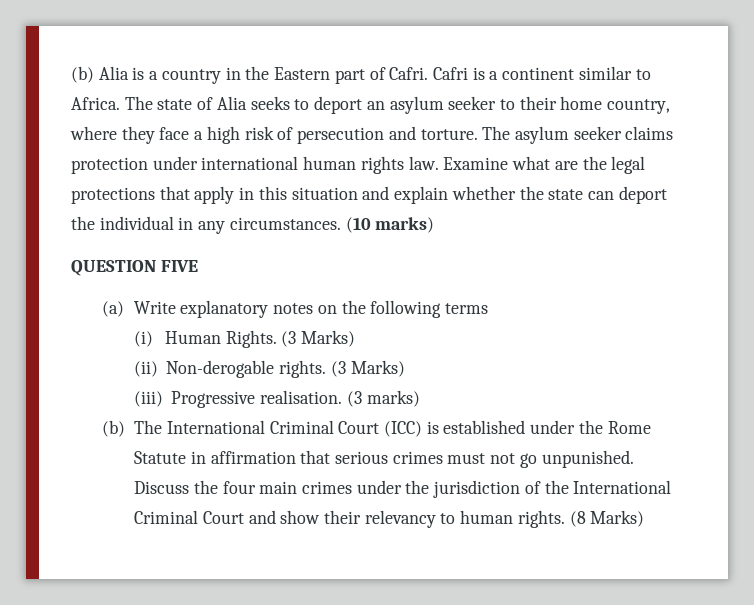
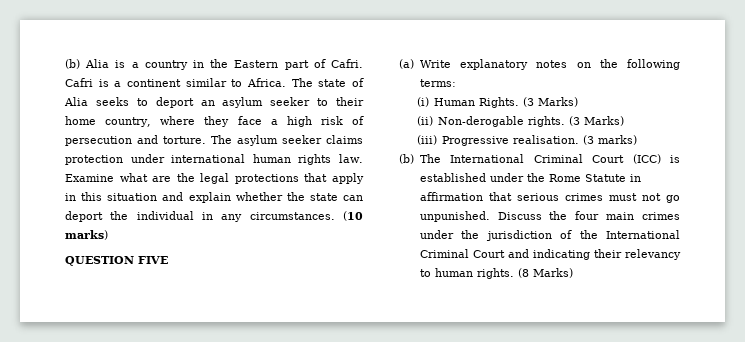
[445,303,489,314] terms -> [419,79,456,87] terms:
[280,510,321,524] show -> [532,249,590,260] indicating

